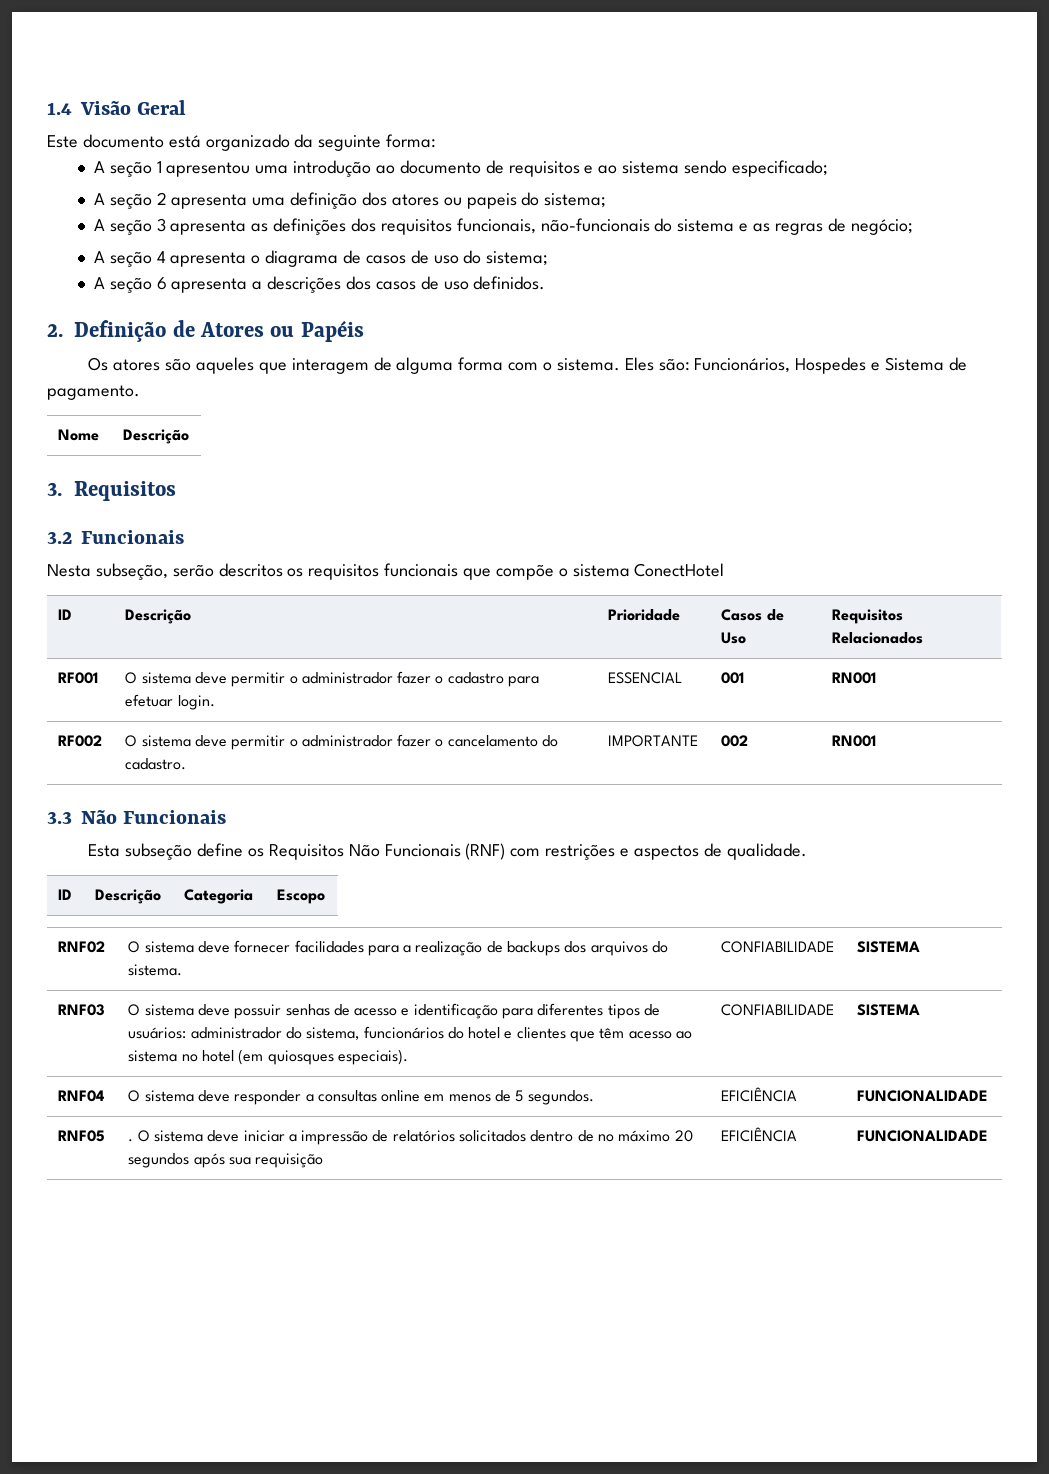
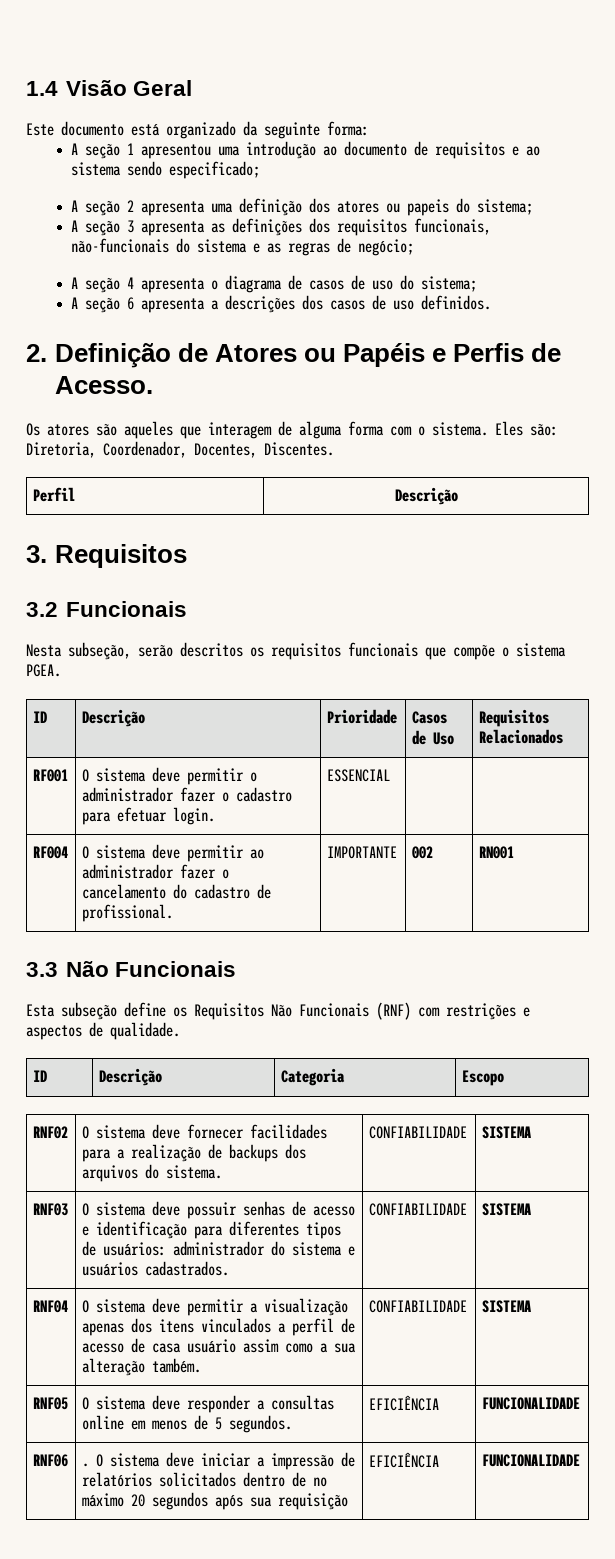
(364, 331) none -> [432,343,562,362] [55,376,154,394] e Perfis de Acesso.
[694,357,967,374] [47,385,140,400] [58,429,100,441] Funcionários, Hospedes e Sistema de pagamento. // Nome -> [26,441,334,458] [32,487,75,502] Diretoria, Coordenador, Docentes, Discentes. // Perfil
[634,563,725,577] ConectHotel -> [26,664,61,677] PGEA.
[721,672,745,684] [832,672,877,684] [58,735,103,747] [125,735,298,750] 001 | RN001 // RF002 | O sistema deve permitir o -> [32,846,68,859] [81,844,264,862] | // RF004 | O sistema deve permitir ao
[125,758,187,770] cadastro. -> [193,884,271,899] [81,904,173,922] cadastro de profissional.
[306,1026,693,1042] [128,1049,408,1065] [721,1004,835,1016] [857,1004,921,1016] [58,1090,105,1102] sistema, funcionários do hotel e clientes que têm acesso ao sistema no hotel (em quiosques especiais). | CONFIABILIDADE | SISTEMA // RNF04 -> [291,1242,355,1256] [81,1261,229,1276] [368,1203,467,1216] [481,1203,531,1216] [32,1300,68,1313] [81,1298,348,1316] [81,1318,355,1336] [81,1338,356,1353] [81,1358,201,1376] [368,1300,467,1313] [481,1300,531,1313] [32,1397,68,1410] sistema e usuários cadastrados. | CONFIABILIDADE | SISTEMA // RNF04 | O sistema deve permitir a visualização apenas dos itens vinculados a perfil de acesso de casa usuário assim como a sua alteração também. | CONFIABILIDADE | SISTEMA // RNF05
[58,1130,106,1142] RNF05 -> [32,1454,68,1467] RNF06

